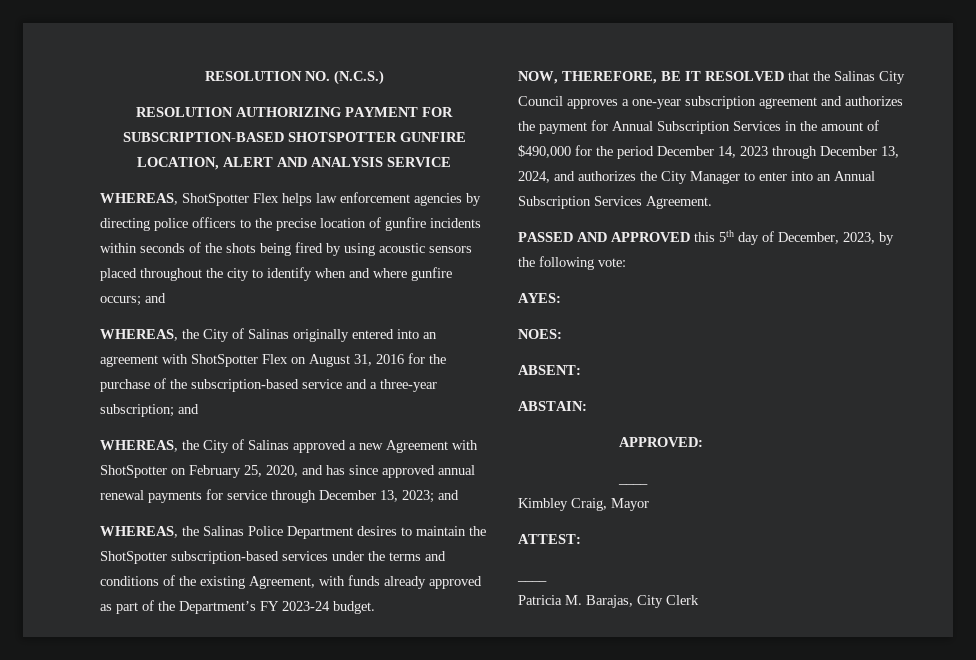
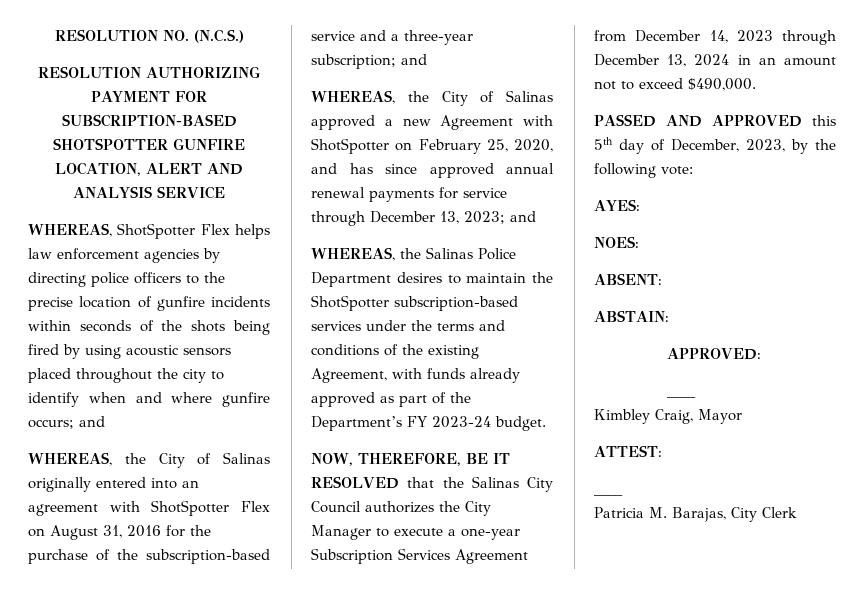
[567,96,903,109] [518,120,879,134] [518,145,654,159] approves a one-year subscription agreement and authorizes the payment for Annual Subscription Services in the amount of $490,000 for the period -> [365,501,491,516] [311,525,520,540] [311,548,528,564] [594,30,626,42] authorizes the City Manager to execute a one-year Subscription Services Agreement from
[518,171,875,184] [518,196,712,209] 2024, and authorizes the City Manager to enter into an Annual Subscription Services Agreement. -> [694,54,836,66] [594,78,756,91] 2024 in an amount not to exceed $490,000.

